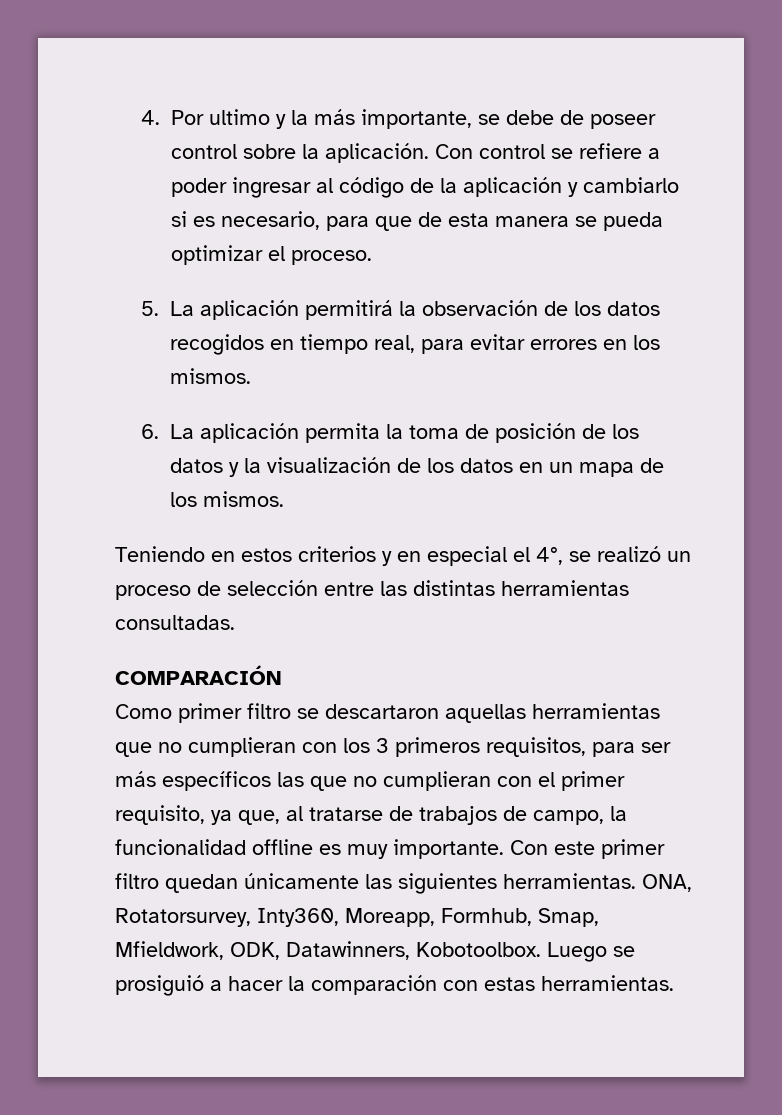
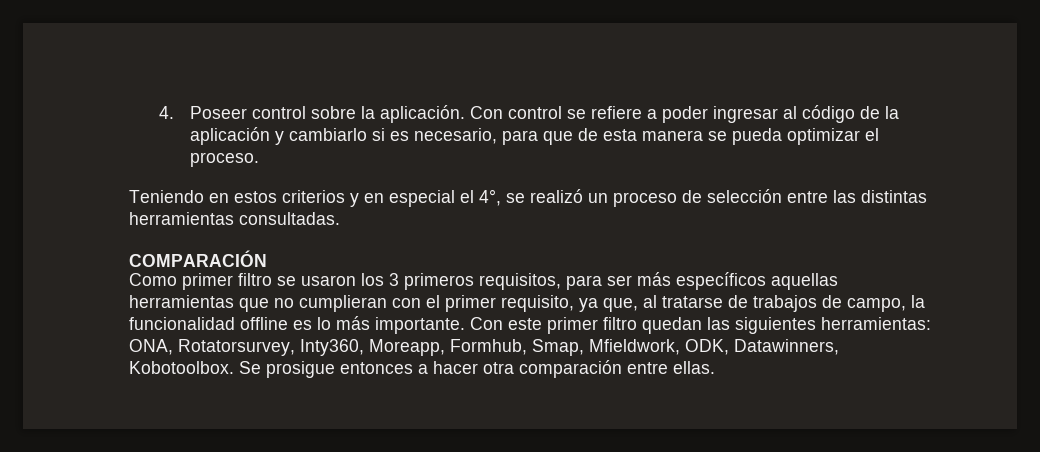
[171,109,657,129] Por ultimo y la más importante, se debe de poseer -> [189,106,247,119] Poseer
[141,300,661,320] [170,334,661,355] [170,368,252,384] [141,423,640,443] [170,457,665,477] [170,491,285,507] // 5. La aplicación permitirá la observación de los datos recogidos en tiempo real, para evitar errores en los mismos. // 6. La aplicación permita la toma de posición de los datos y la visualización de los datos en un mapa de los mismos. -> (259, 159) none
[324,703,660,723] [114,737,337,757] descartaron aquellas herramientas que no cumplieran con -> [300,275,356,286] usaron
[276,772,304,787] las -> [770,273,838,290] [128,295,234,308] aquellas herramientas
[346,844,388,859] muy -> [316,316,370,330] lo más
[243,873,359,889] únicamente -> (702, 325) none
[502,873,636,889] herramientas. -> [820,317,931,330] herramientas:
[546,942,635,962] [114,975,674,996] Luego se prosiguió a hacer la comparación con estas herramientas. -> [238,360,715,378] Se prosigue entonces a hacer otra comparación entre ellas.

